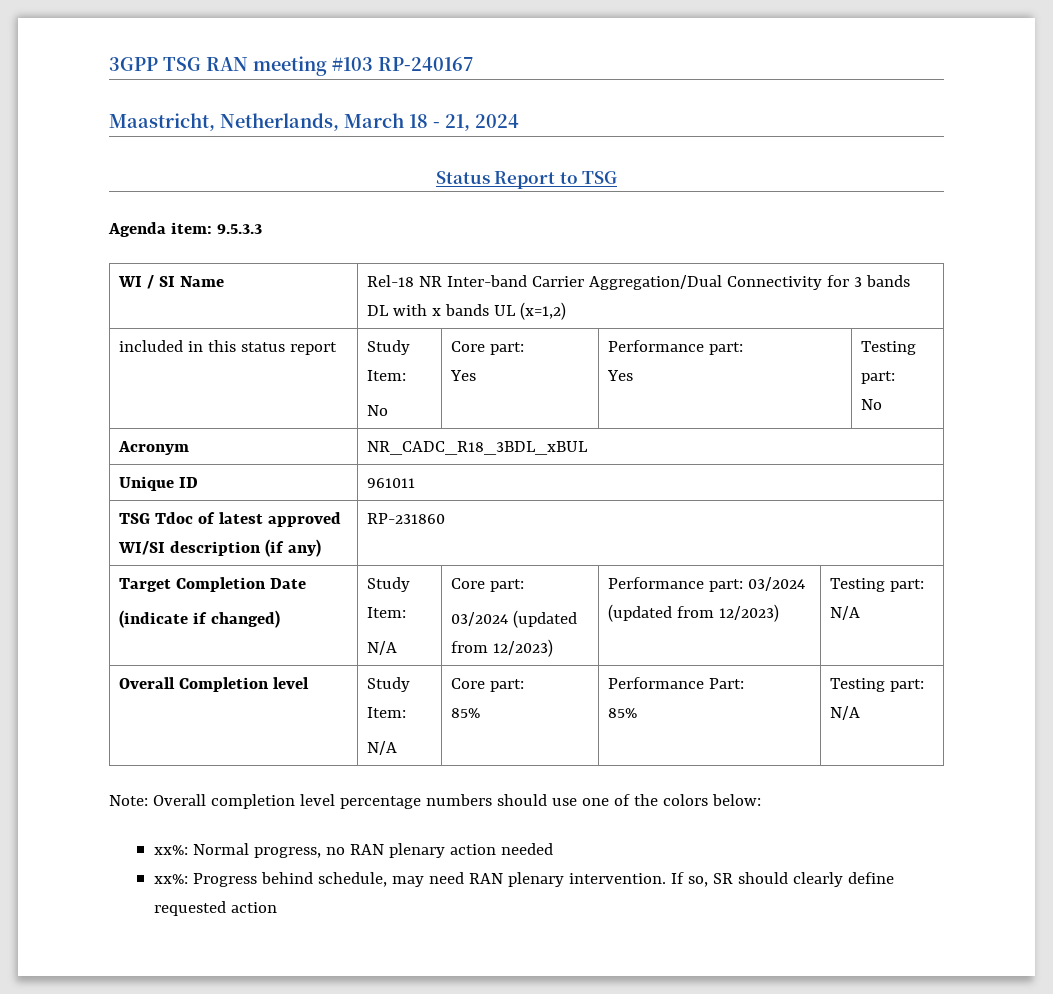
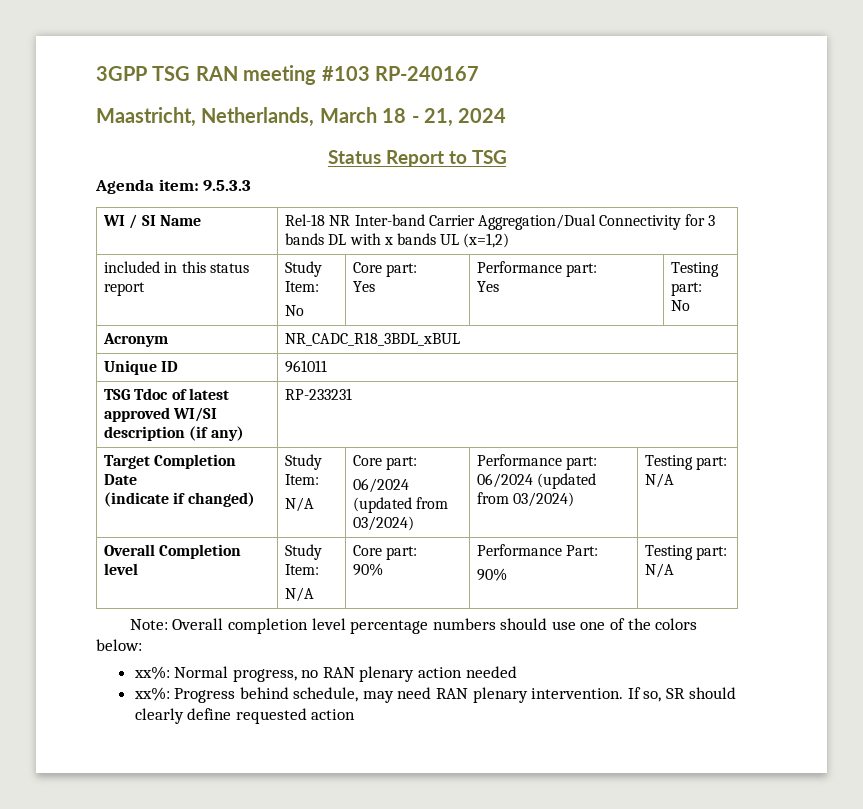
[367,513,446,524] RP-231860 -> [285,388,353,400] RP-233231
[451,610,578,628] [451,639,554,657] [608,577,806,592] [608,604,780,622] 03/2024 (updated from 12/2023) | Performance part: 03/2024 (updated from 12/2023) -> [353,478,410,493] [353,497,449,513] [353,516,415,531] [477,454,598,470] [477,473,597,489] [477,492,575,507] 06/2024 (updated from 03/2024) | Performance part: 06/2024 (updated from 03/2024)
[451,708,481,718] 85% -> [353,563,384,576] 90%
[608,708,638,718] 85% -> [477,568,508,581] 90%

